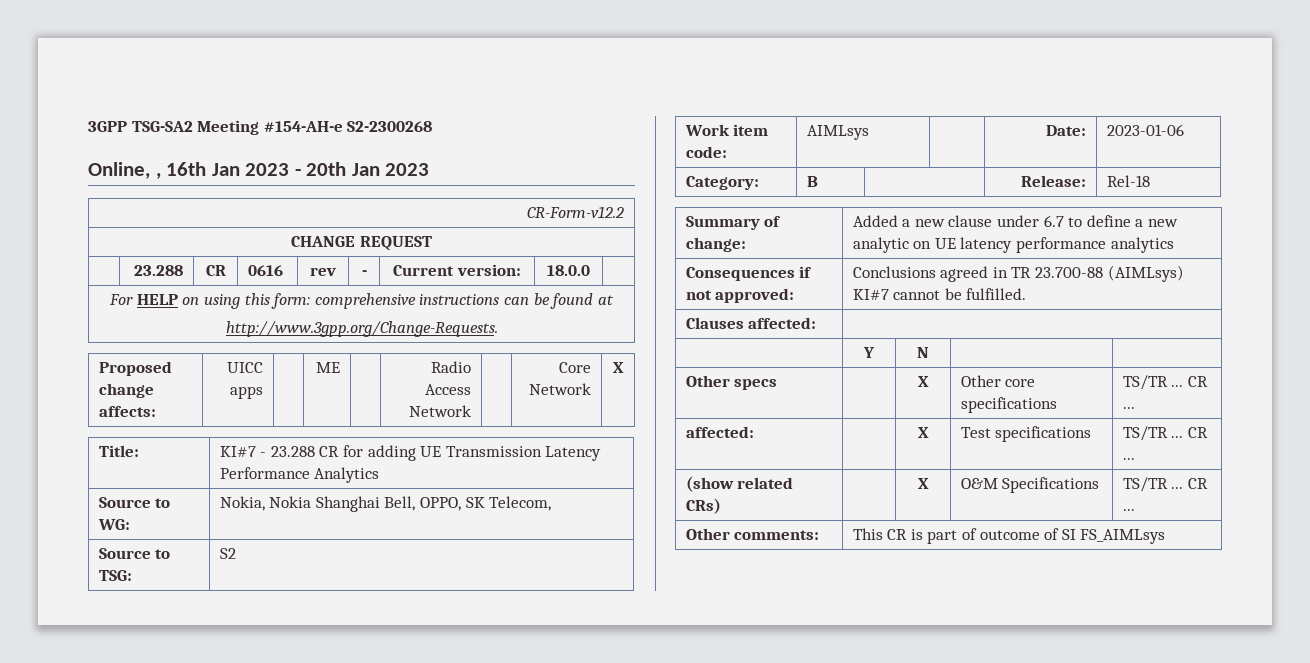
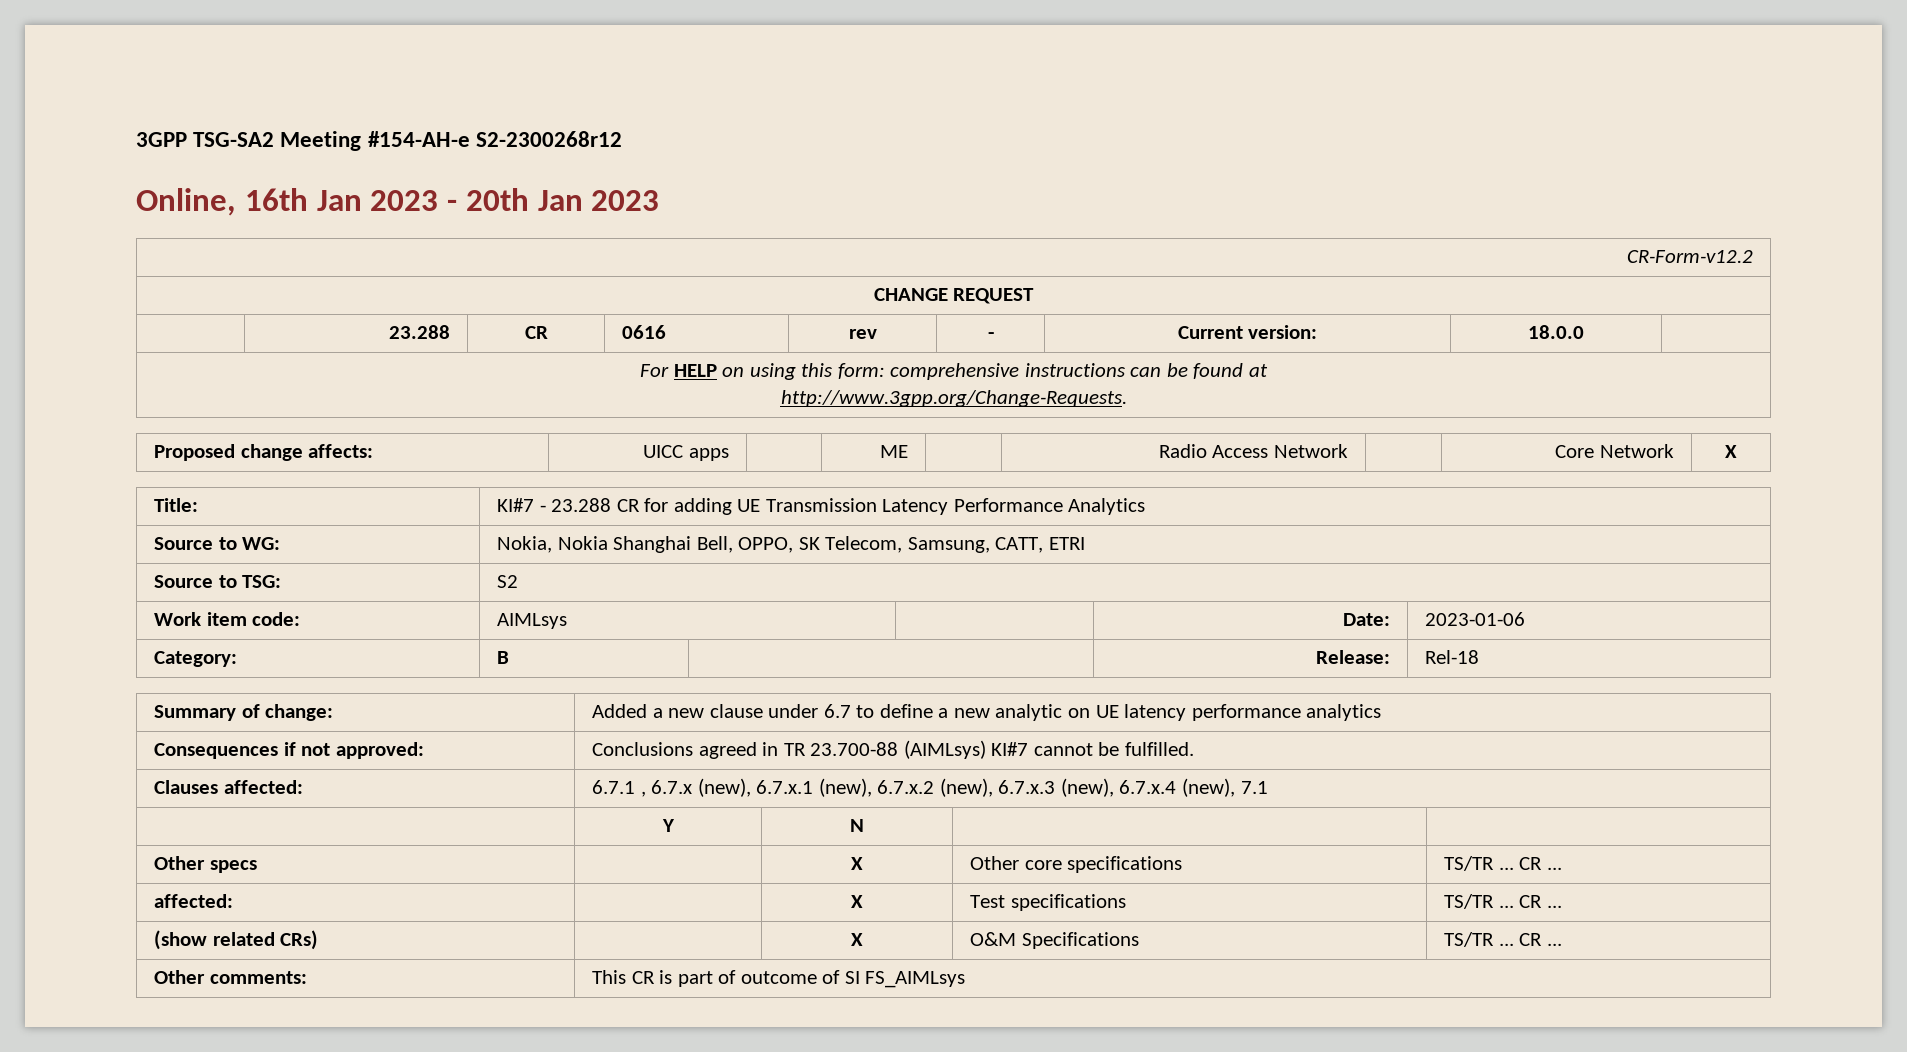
[347,121,433,132] S2-2300268 -> [475,131,622,147] S2-2300268r12
[155,173,161,179] , -> (236, 202) none
(552, 503) none -> [907,537,1085,553] Samsung, CATT, ETRI
(817, 323) none -> [592,778,1268,797] 6.7.1 , 6.7.x (new), 6.7.x.1 (new), 6.7.x.2 (new), 6.7.x.3 (new), 6.7.x.4 (new), 7.1

